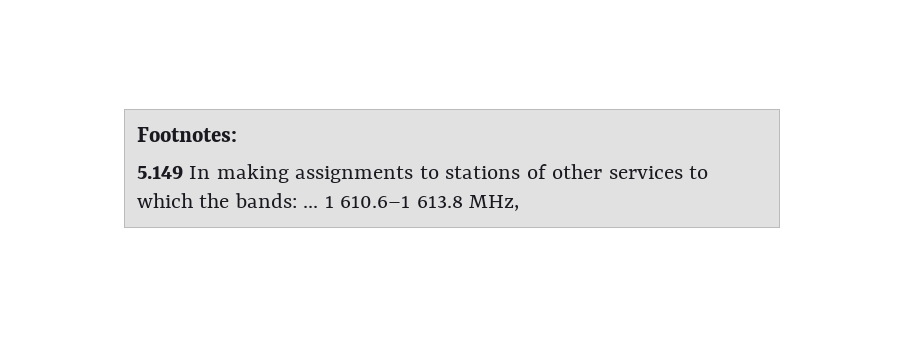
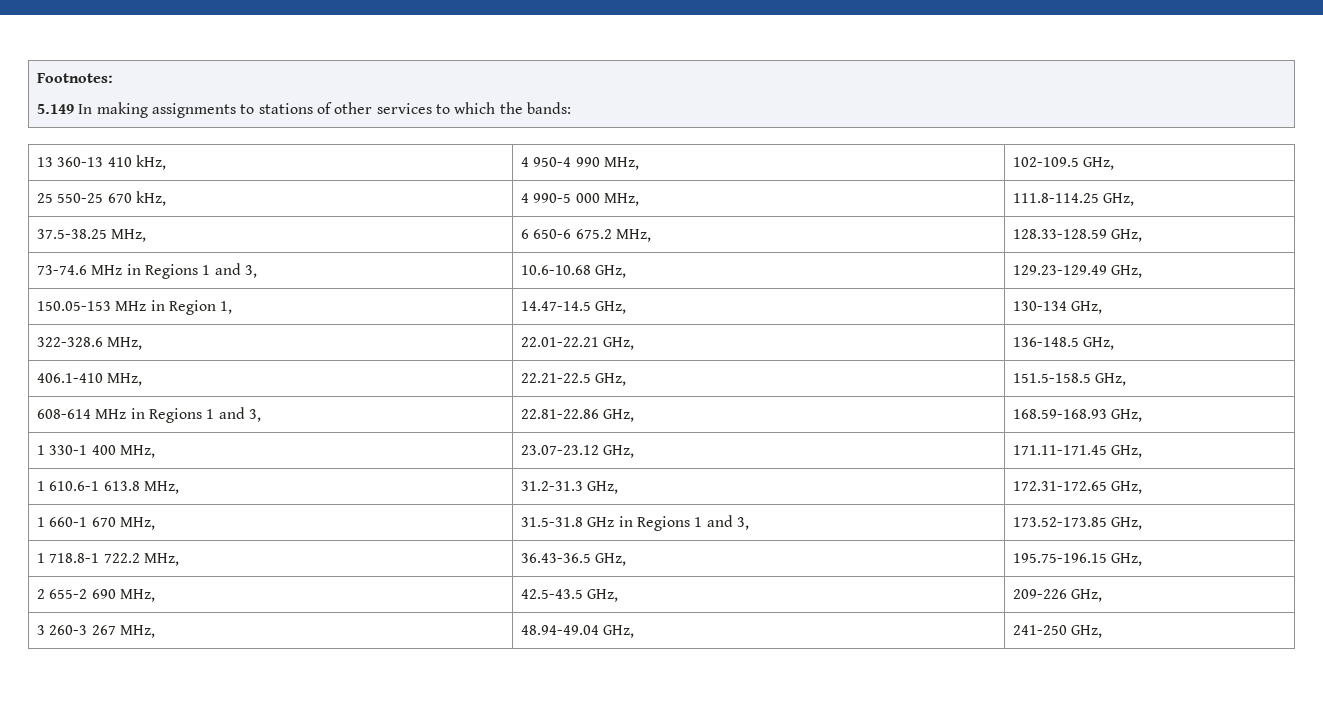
[303,195,520,211] ... 1 610.6–1 613.8 MHz, -> [36,155,166,170] [520,157,639,170] [1012,157,1115,170] [36,191,166,206] [520,193,639,206] [1012,193,1135,206] [36,229,147,242] [520,229,651,242] [1012,229,1143,242] [36,263,257,279] [520,265,627,278] [1012,265,1143,278] [36,300,233,315] [520,301,627,314] [1012,301,1103,314] [36,337,143,350] [520,337,635,350] [1012,337,1115,350] [36,373,143,386] [520,373,627,386] [1012,373,1127,386] [36,407,261,423] [520,409,635,422] [1012,409,1143,422] [36,445,155,458] [520,445,635,458] [1012,445,1143,458] [36,481,179,494] [520,481,619,494] [1012,481,1143,494] [36,517,155,530] [520,515,749,531] [1012,517,1143,530] [36,553,179,566] [520,553,627,566] [1012,553,1143,566] [36,589,155,602] [520,589,619,602] [1012,589,1103,602] [36,625,155,638] [520,625,635,638] [1012,625,1103,638] // 13 360-13 410 kHz, | 4 950-4 990 MHz, | 102-109.5 GHz, // 25 550-25 670 kHz, | 4 990-5 000 MHz, | 111.8-114.25 GHz, // 37.5-38.25 MHz, | 6 650-6 675.2 MHz, | 128.33-128.59 GHz, // 73-74.6 MHz in Regions 1 and 3, | 10.6-10.68 GHz, | 129.23-129.49 GHz, // 150.05-153 MHz in Region 1, | 14.47-14.5 GHz, | 130-134 GHz, // 322-328.6 MHz, | 22.01-22.21 GHz, | 136-148.5 GHz, // 406.1-410 MHz, | 22.21-22.5 GHz, | 151.5-158.5 GHz, // 608-614 MHz in Regions 1 and 3, | 22.81-22.86 GHz, | 168.59-168.93 GHz, // 1 330-1 400 MHz, | 23.07-23.12 GHz, | 171.11-171.45 GHz, // 1 610.6-1 613.8 MHz, | 31.2-31.3 GHz, | 172.31-172.65 GHz, // 1 660-1 670 MHz, | 31.5-31.8 GHz in Regions 1 and 3, | 173.52-173.85 GHz, // 1 718.8-1 722.2 MHz, | 36.43-36.5 GHz, | 195.75-196.15 GHz, // 2 655-2 690 MHz, | 42.5-43.5 GHz, | 209-226 GHz, // 3 260-3 267 MHz, | 48.94-49.04 GHz, | 241-250 GHz,

